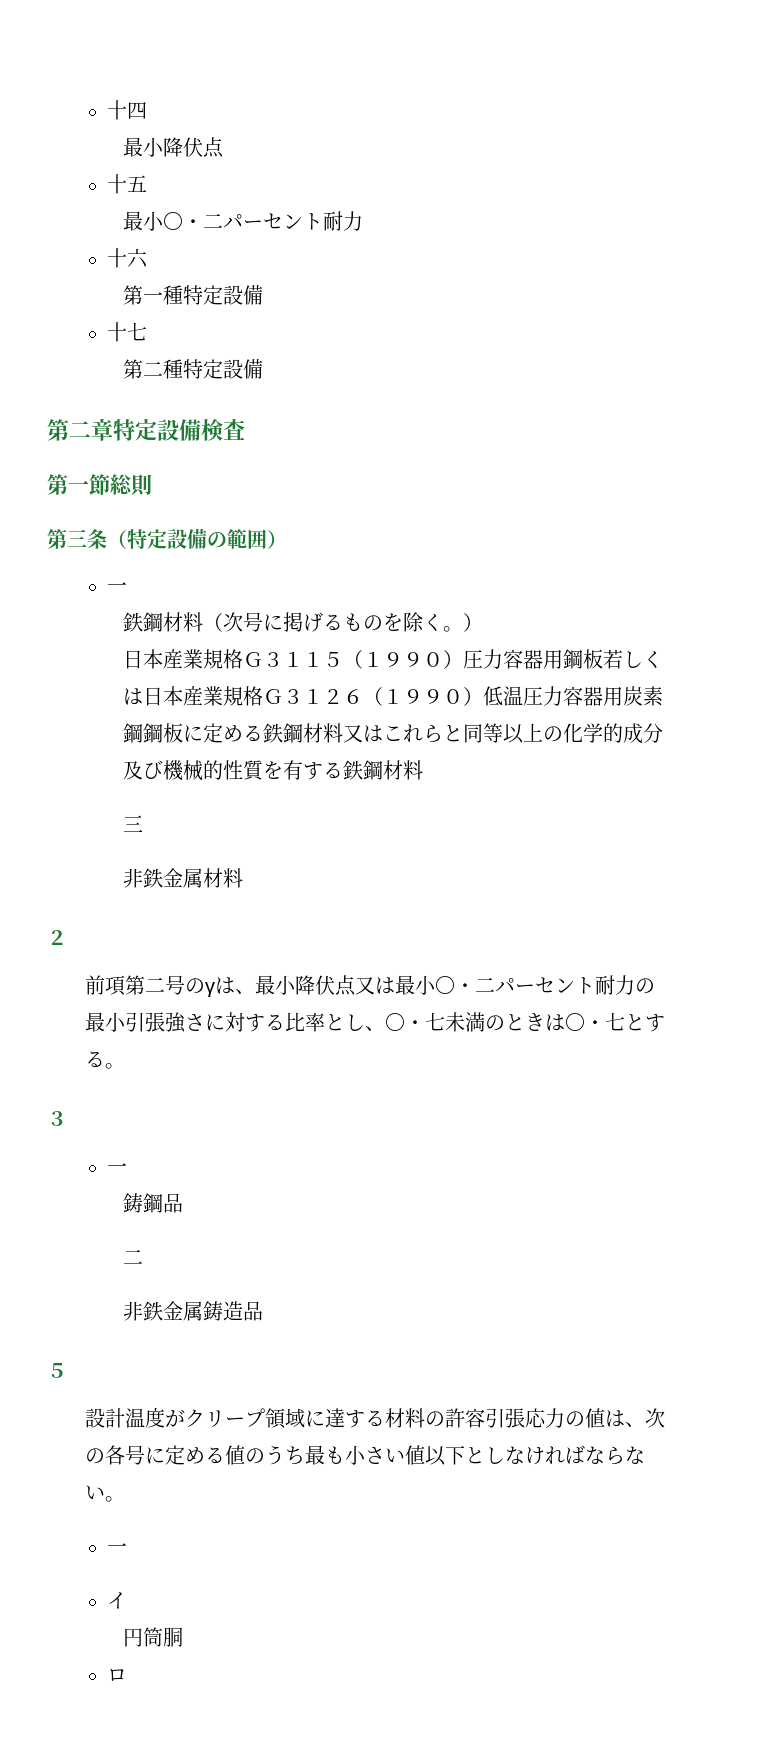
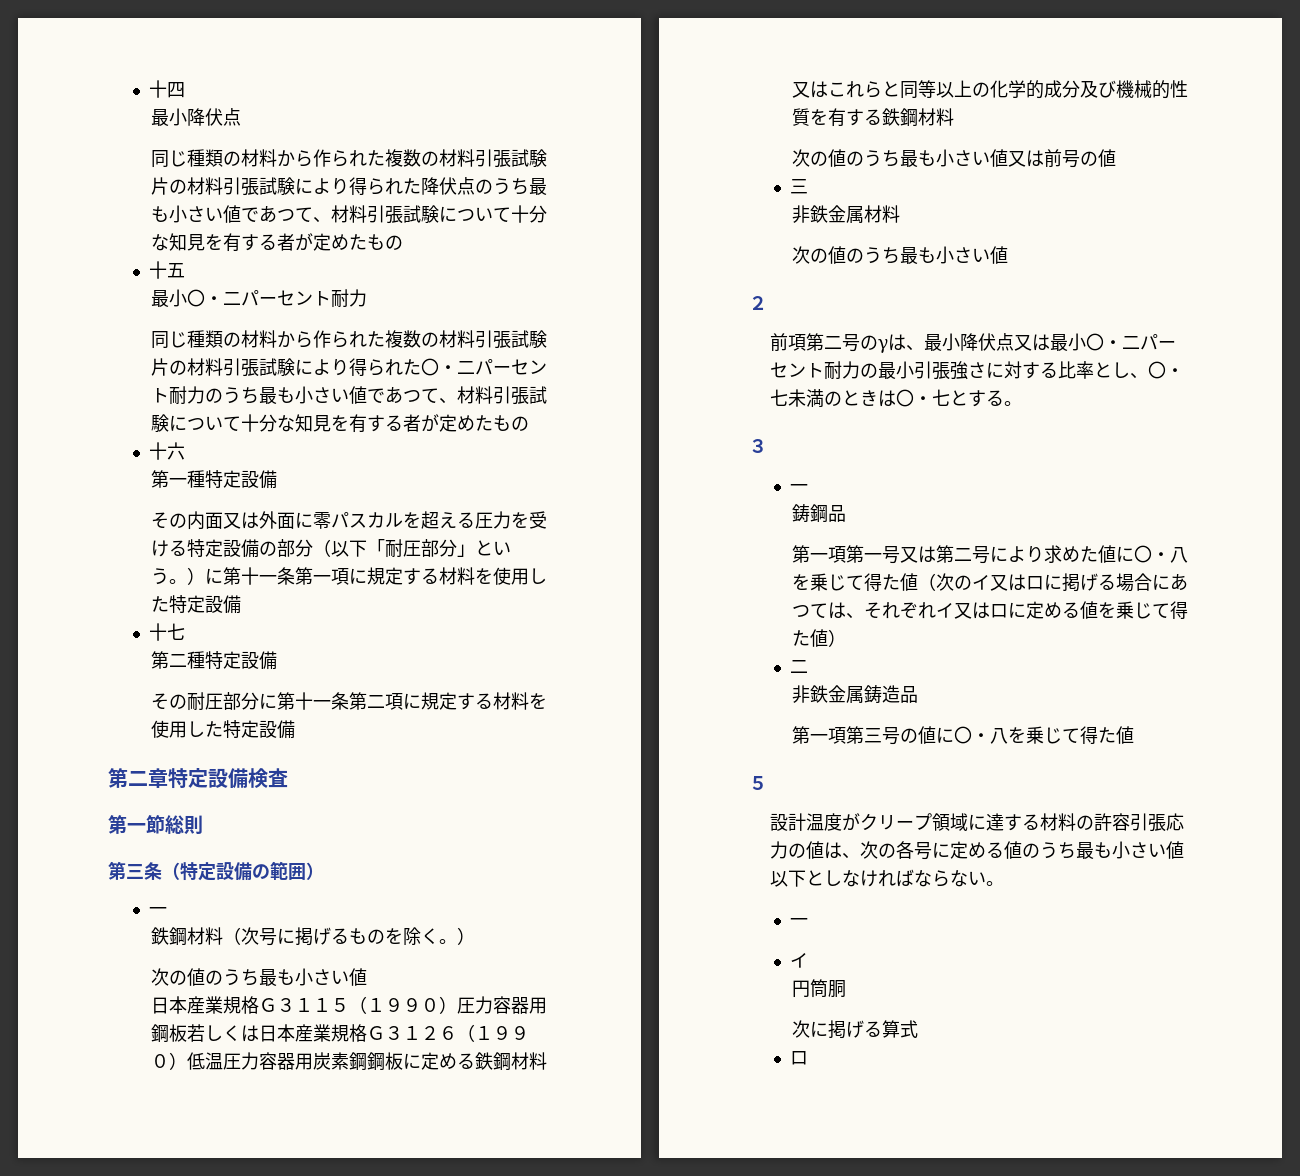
(224, 147) none -> [150,149,547,168] [150,177,547,196] [150,205,547,224] [150,233,403,252] // 同じ種類の材料から作られた複数の材料引張試験片の材料引張試験により得られた降伏点のうち最も小さい値であつて、材料引張試験について十分な知見を有する者が定めたもの
(363, 221) none -> [150,330,547,349] [150,358,547,377] [150,386,547,405] [150,414,529,433] // 同じ種類の材料から作られた複数の材料引張試験片の材料引張試験により得られた〇・二パーセント耐力のうち最も小さい値であつて、材料引張試験について十分な知見を有する者が定めたもの
(263, 295) none -> [150,511,547,530] [150,539,511,558] [150,567,547,585] [150,595,241,614] // その内面又は外面に零パスカルを超える圧力を受ける特定設備の部分（以下「耐圧部分」という。）に第十一条第一項に規定する材料を使用した特定設備
(263, 369) none -> [150,692,547,711] [150,720,295,739] // その耐圧部分に第十一条第二項に規定する材料を使用した特定設備
(483, 622) none -> [150,968,367,986] // 次の値のうち最も小さい値
[122,815,143,832] [122,868,243,888] 三 // 非鉄金属材料 -> [791,149,1116,168] [790,179,809,194] [791,205,900,223] [791,246,1008,264] 次の値のうち最も小さい値又は前号の値 // 三 // 非鉄金属材料 // 次の値のうち最も小さい値
[122,1249,143,1265] [122,1301,263,1321] 二 // 非鉄金属鋳造品 -> [791,545,1188,564] [791,573,1188,592] [791,601,1188,619] [791,629,846,647] [790,660,809,673] [791,685,918,703] [791,726,1134,745] 第一項第一号又は第二号により求めた値に〇・八を乗じて得た値（次のイ又はロに掲げる場合にあつては、それぞれイ又はロに定める値を乗じて得た値） // 二 // 非鉄金属鋳造品 // 第一項第三号の値に〇・八を乗じて得た値
(183, 1637) none -> [791,1020,918,1039] // 次に掲げる算式

